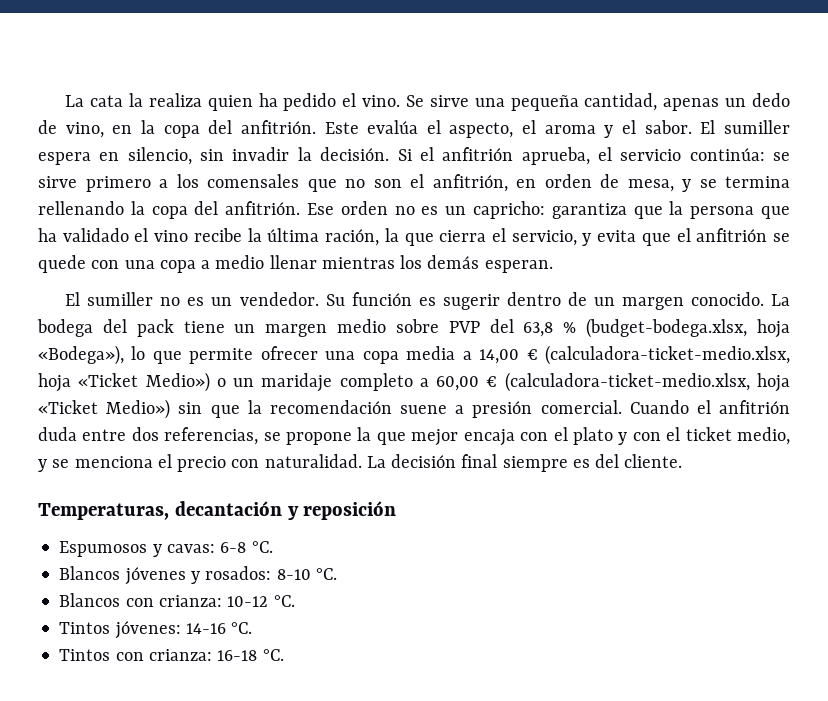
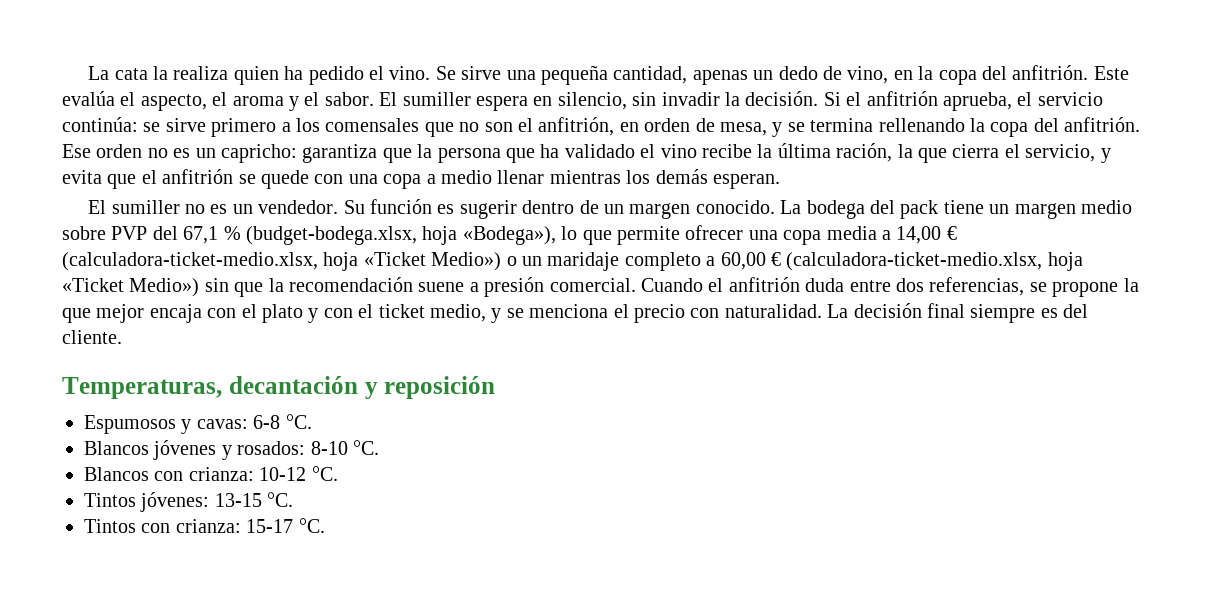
[523,322,554,337] 63,8 -> [183,226,219,244] 67,1
[185,623,226,634] 14-16 -> [214,493,262,507] 13-15
[217,650,258,661] 16-18 -> [246,519,294,533] 15-17

